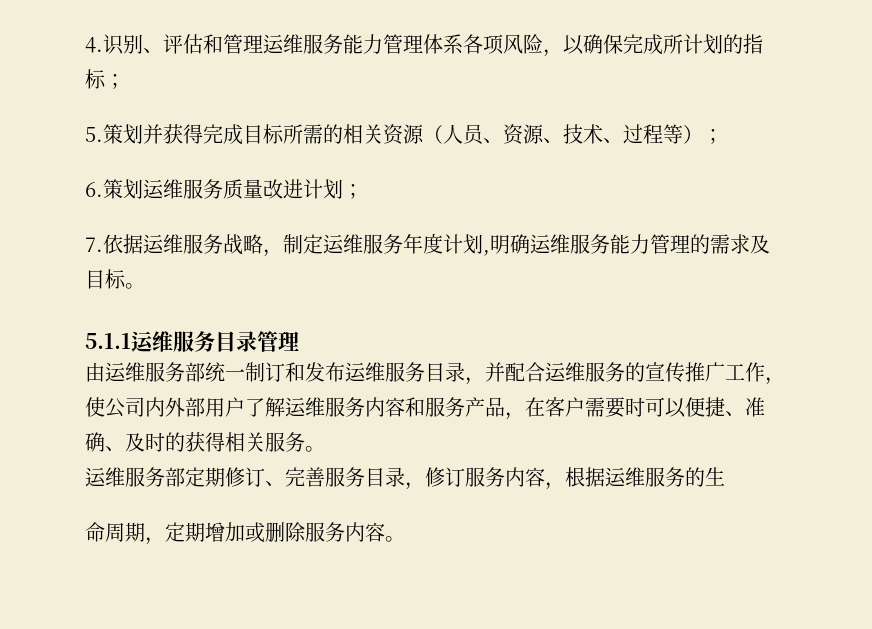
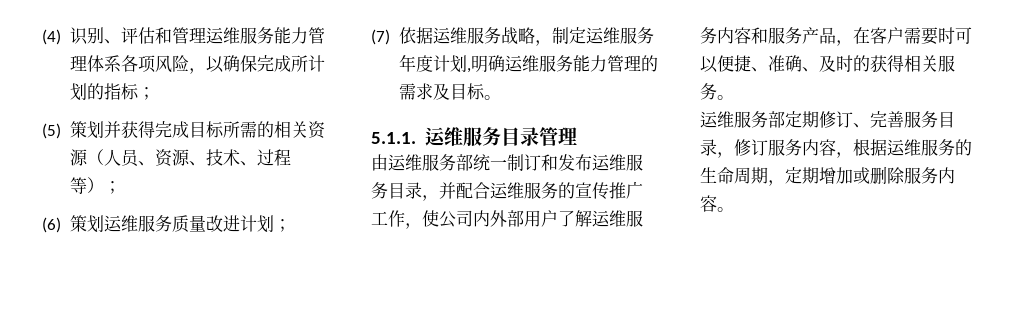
[85,37,103,53] 4. -> [42,29,61,45] (4)
[85,127,103,142] 5. -> [42,123,61,139] (5)
[85,182,103,197] 6. -> [42,217,61,233] (6)
[85,237,103,252] 7. -> [371,29,390,45] (7)
[85,333,131,349] 5.1.1 -> [371,132,416,144] 5.1.1.
(725, 476) // -> (717, 175) none

